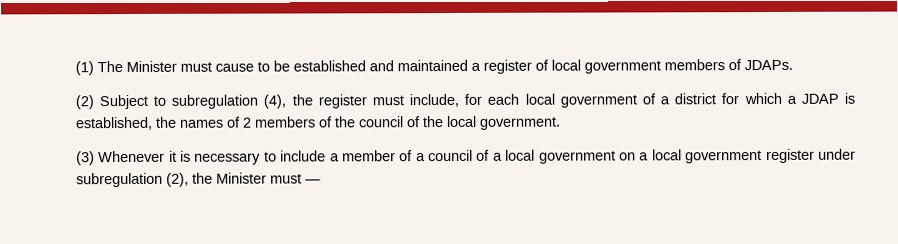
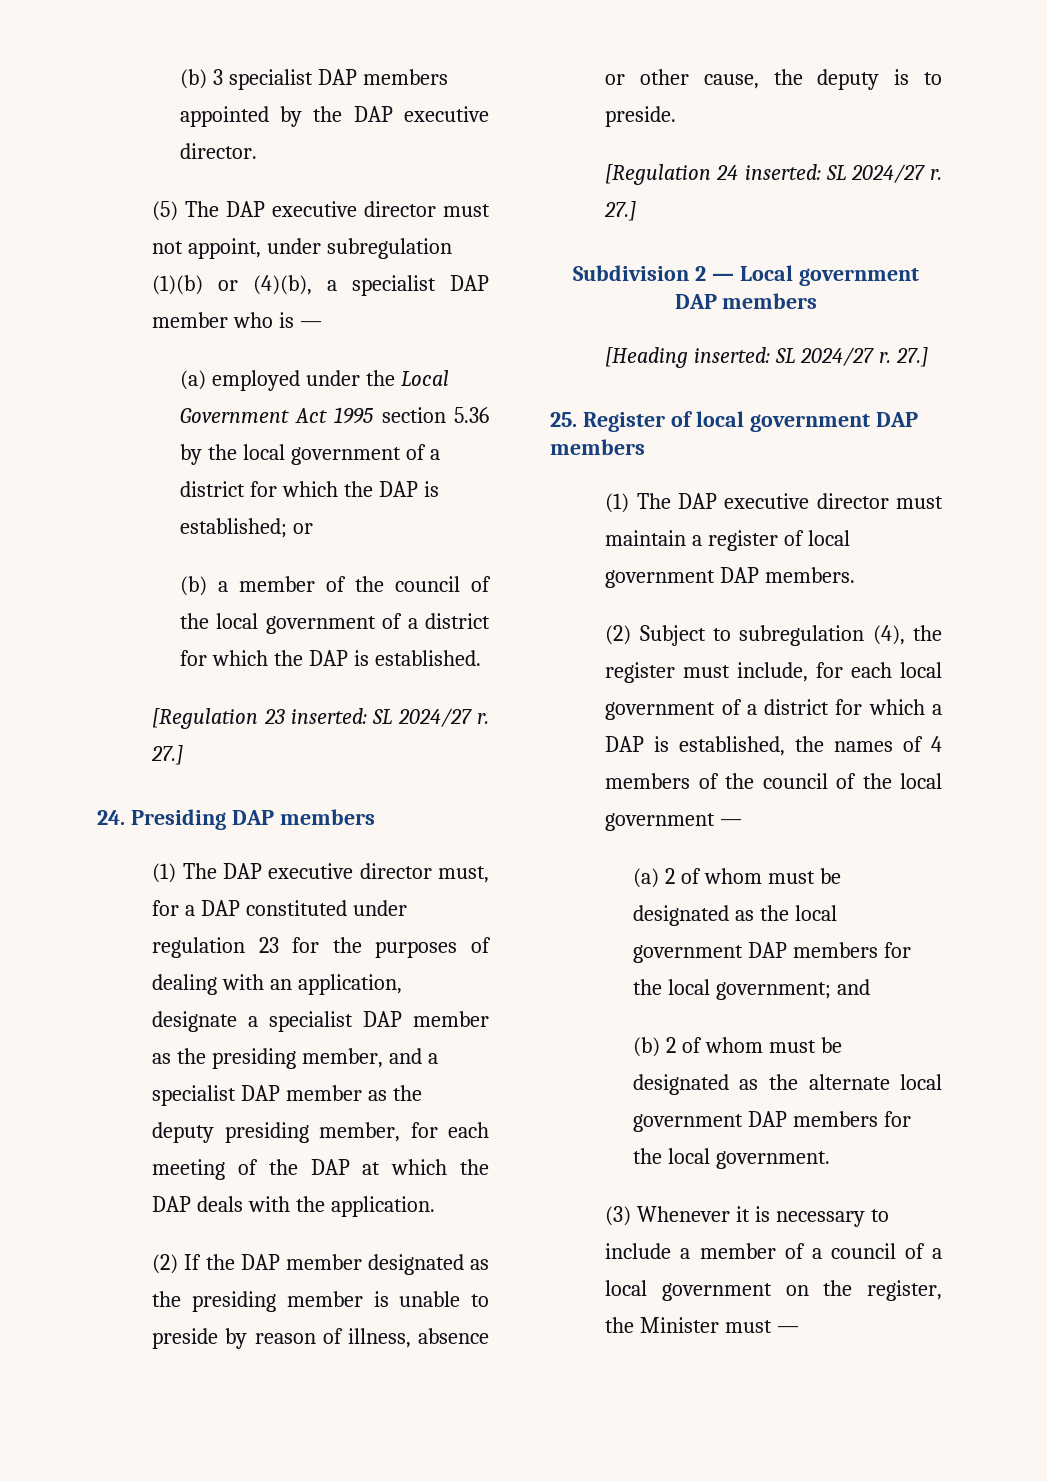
[74,59,468,76] (1) The Minister must cause to be established and maintained -> [179,69,448,90] [179,106,490,127] [179,143,257,159] [152,201,490,221] [152,238,453,259] [152,275,489,296] [152,312,323,328] [179,370,449,391] [179,407,489,424] [179,444,440,465] [179,481,439,497] [179,518,313,538] [179,576,492,596] [179,613,490,634] [179,650,481,666] [152,708,490,729] [151,745,184,765] [97,809,375,830] [152,863,490,883] [152,900,408,916] [152,937,492,958] [152,974,403,995] [152,1011,489,1032] [152,1048,439,1069] [152,1085,423,1106] [152,1122,489,1143] [152,1159,490,1180] [152,1196,436,1217] [152,1254,489,1275] [152,1291,489,1312] [152,1328,489,1349] [605,69,942,90] [605,106,677,127] [605,164,942,185] [604,201,637,221] [573,265,919,286] [674,293,818,309] [605,347,929,368] [550,411,918,432] [550,439,645,455] [605,493,943,513] [605,530,687,546] (b) 3 specialist DAP members appointed by the DAP executive director. // (5) The DAP executive director must not appoint, under subregulation (1)(b) or (4)(b), a specialist DAP member who is — // (a) employed under the Local Government Act 1995 section 5.36 by the local government of a district for which the DAP is established; or // (b) a member of the council of the local government of a district for which the DAP is established. // [Regulation 23 inserted: SL 2024/27 r. 27.] // 24. Presiding DAP members // (1) The DAP executive director must, for a DAP constituted under regulation 23 for the purposes of dealing with an application, designate a specialist DAP member as the presiding member, and a specialist DAP member as the deputy presiding member, for each meeting of the DAP at which the DAP deals with the application. // (2) If the DAP member designated as the presiding member is unable to preside by reason of illness, absence or other cause, the deputy is to preside. // [Regulation 24 inserted: SL 2024/27 r. 27.] // Subdivision 2 — Local government DAP members // [Heading inserted: SL 2024/27 r. 27.] // 25. Register of local government DAP members // (1) The DAP executive director must maintain
[663,59,793,71] members of JDAPs. -> [720,567,856,583] DAP members.
[800,93,839,104] JDAP -> [605,736,645,752] DAP
[241,117,252,128] 2 -> [931,736,943,752] 4
(477, 121) none -> [605,813,743,831] [632,868,841,888] [632,905,837,926] [632,942,911,963] [632,979,870,1000] [632,1037,842,1057] [632,1074,942,1095] [632,1111,911,1132] [632,1148,710,1164] government — // (a) 2 of whom must be designated as the local government DAP members for the local government; and // (b) 2 of whom must be designated as the alternate local government DAP members for the local
[639,148,857,164] [75,172,189,188] a local government register under subregulation (2), -> [823,1280,942,1301] the register,

